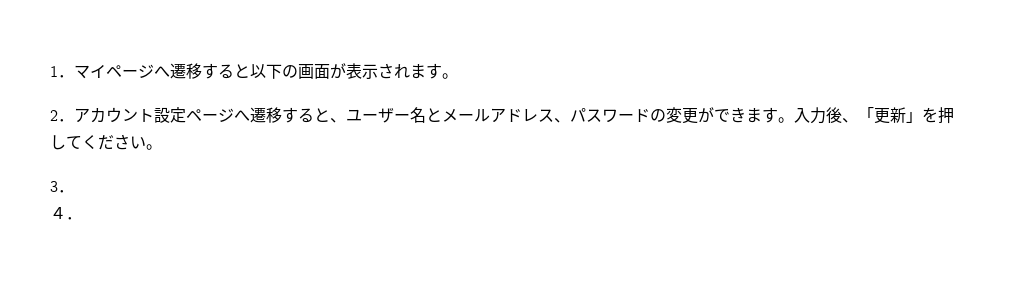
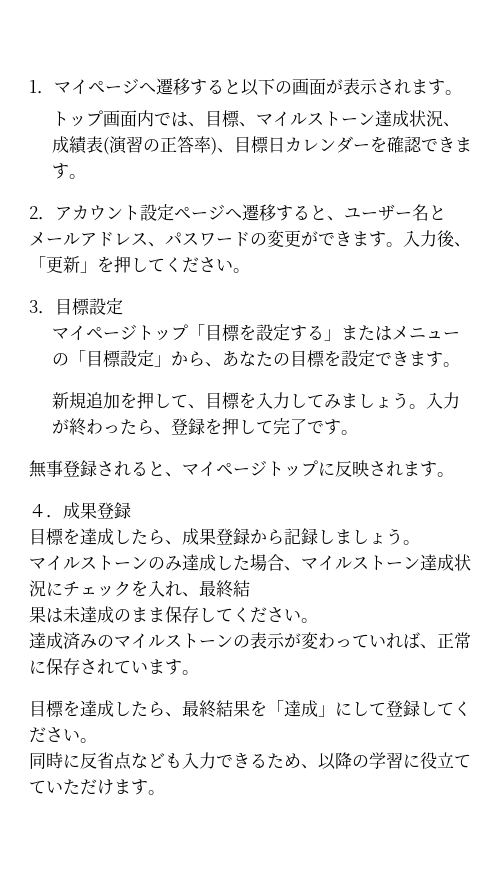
(458, 76) none -> [51,110,460,127] [51,136,472,155] [51,163,86,179] // トップ画面内では、目標、マイルストーン達成状況、成績表(演習の正答率)、目標日カレンダーを確認できます。
[50,207,82,220] // ４． -> [55,298,123,315] [51,324,460,341] [51,350,460,367] [51,392,460,409] [51,418,358,436] [29,460,454,478] [29,502,131,519] [29,528,420,545] [29,554,471,571] [29,580,250,598] [29,606,318,623] [29,632,471,649] [29,658,199,675] [29,700,471,718] [29,727,97,743] [29,752,471,770] [29,779,165,795] 目標設定 // マイページトップ「目標を設定する」またはメニューの「目標設定」から、あなたの目標を設定できます。 // 新規追加を押して、目標を入力してみましょう。入力が終わったら、登録を押して完了です。 // 無事登録されると、マイページトップに反映されます。 // ４．成果登録 // 目標を達成したら、成果登録から記録しましょう。 // マイルストーンのみ達成した場合、マイルストーン達成状況にチェックを入れ、最終結 // 果は未達成のまま保存してください。 // 達成済みのマイルストーンの表示が変わっていれば、正常に保存されています。 // 目標を達成したら、最終結果を「達成」にして登録してください。 // 同時に反省点なども入力できるため、以降の学習に役立てていただけます。

